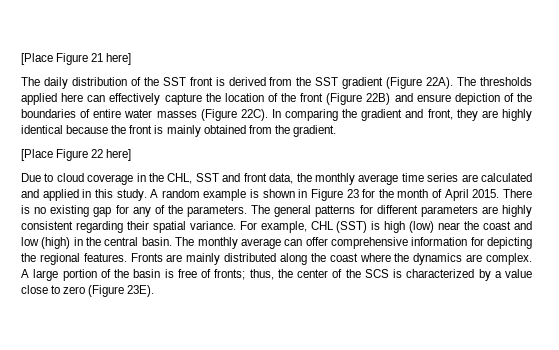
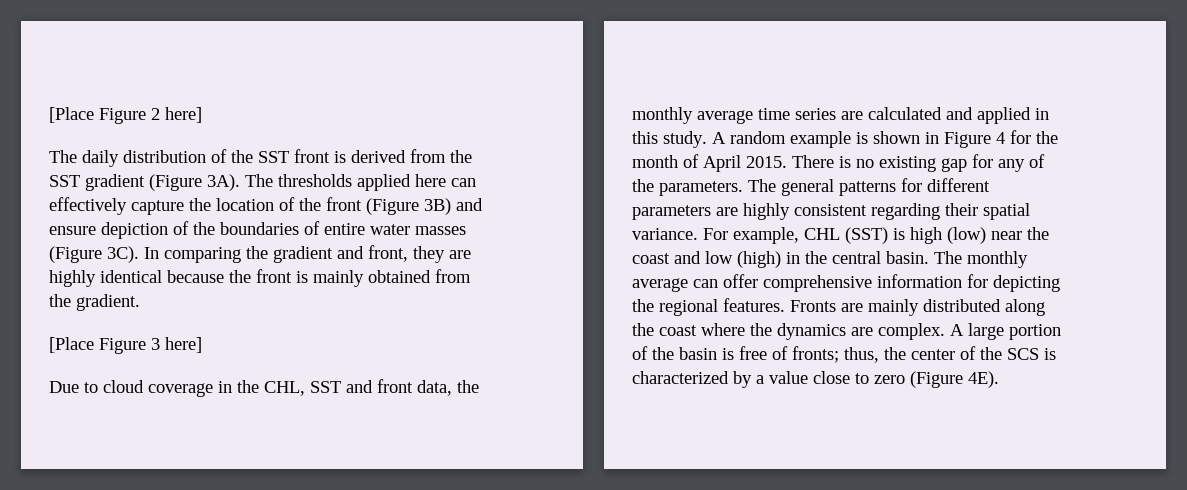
[21,53,104,65] [Place Figure 21 -> [49,107,160,124] [Place Figure 2
[426,77,454,89] 22A). -> [207,174,240,191] 3A).
[366,93,391,105] 22B) -> [424,198,451,215] 3B)
[240,109,268,121] 22C). -> [107,246,139,263] 3C).
[91,149,104,158] 22 -> [151,338,160,350] 3
[346,189,359,198] 23 -> [996,132,1005,144] 4
[127,285,155,297] 23E). -> [968,371,999,388] 4E).

